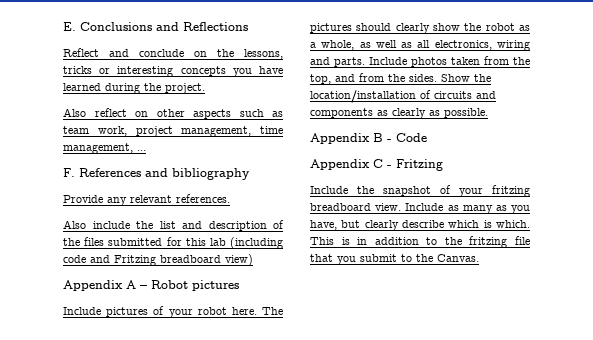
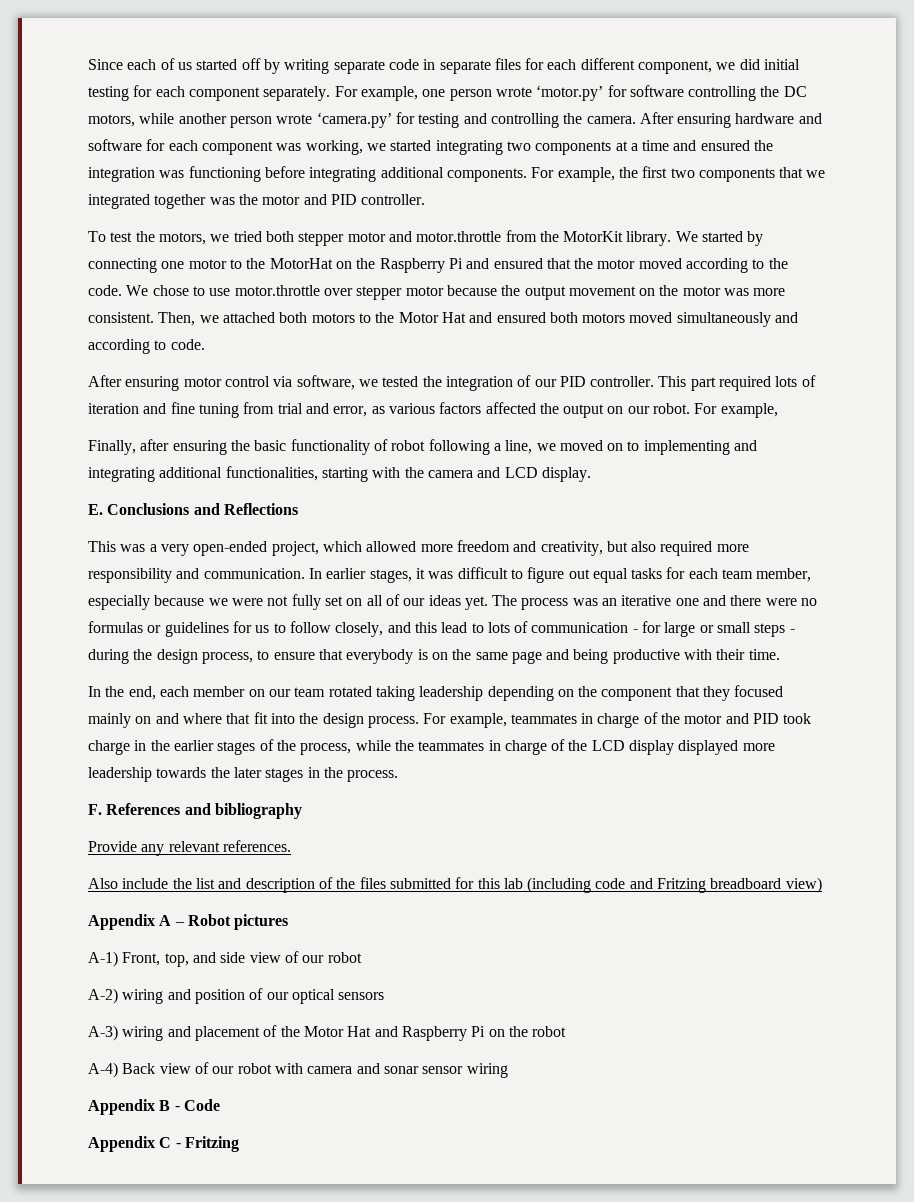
[63,22,248,31] [63,48,283,59] [63,66,283,77] [63,83,205,94] [63,108,283,119] [63,126,283,137] [63,143,146,154] E. Conclusions and Reflections // Reflect and conclude on the lessons, tricks or interesting concepts you have learned during the project. // Also reflect on other aspects such as team work, project management, time management, ... -> [88,58,801,74] [88,85,807,101] [88,112,822,128] [88,139,774,155] [88,166,826,182] [88,194,426,209] [88,230,764,246] [88,258,788,273] [88,285,786,300] [88,312,799,327] [88,339,205,354] [88,375,816,391] [88,402,778,418] [88,439,758,455] [88,466,591,482] [88,503,298,515] [88,540,749,556] [88,567,812,583] [88,594,818,610] [88,621,795,637] [88,649,780,664] [88,685,784,701] [88,712,812,728] [88,739,775,755] [88,767,399,782] Since each of us started off by writing separate code in separate files for each different component, we did initial testing for each component separately. For example, one person wrote ‘motor.py’ for software controlling the DC motors, while another person wrote ‘camera.py’ for testing and controlling the camera. After ensuring hardware and software for each component was working, we started integrating two components at a time and ensured the integration was functioning before integrating additional components. For example, the first two components that we integrated together was the motor and PID controller. // To test the motors, we tried both stepper motor and motor.throttle from the MotorKit library. We started by connecting one motor to the MotorHat on the Raspberry Pi and ensured that the motor moved according to the code. We chose to use motor.throttle over stepper motor because the output movement on the motor was more consistent. Then, we attached both motors to the Motor Hat and ensured both motors moved simultaneously and according to code. // After ensuring motor control via software, we tested the integration of our PID controller. This part required lots of iteration and fine tuning from trial and error, as various factors affected the output on our robot. For example, // Finally, after ensuring the basic functionality of robot following a line, we moved on to implementing and integrating additional functionalities, starting with the camera and LCD display. // E. Conclusions and Reflections // This was a very open-ended project, which allowed more freedom and creativity, but also required more responsibility and communication. In earlier stages, it was difficult to figure out equal tasks for each team member, especially because we were not fully set on all of our ideas yet. The process was an iterative one and there were no formulas or guidelines for us to follow closely, and this lead to lots of communication - for large or small steps - during the design process, to ensure that everybody is on the same page and being productive with their time. // In the end, each member on our team rotated taking leadership depending on the component that they focused mainly on and where that fit into the design process. For example, teammates in charge of the motor and PID took charge in the earlier stages of the process, while the teammates in charge of the LCD display displayed more leadership towards the later stages in the process.
[63,306,283,318] [310,23,530,34] [310,40,530,51] [310,56,530,67] [310,73,491,84] [310,90,496,103] [310,108,488,119] Include pictures of your robot here. The pictures should clearly show the robot as a whole, as well as all electronics, wiring and parts. Include photos taken from the top, and from the sides. Show the location/installation of circuits and components as clearly as possible. -> [88,951,362,967] [88,988,385,1004] [88,1025,567,1041] [88,1062,508,1078] A-1) Front, top, and side view of our robot // A-2) wiring and position of our optical sensors // A-3) wiring and placement of the Motor Hat and Raspberry Pi on the robot // A-4) Back view of our robot with camera and sonar sensor wiring
[310,185,530,197] [310,203,530,214] [310,220,530,231] [310,236,530,248] [310,254,479,265] // Include the snapshot of your fritzing breadboard view. Include as many as you have, but clearly describe which is which. This is in addition to the fritzing file that you submit to the Canvas. -> (239, 1144) none

